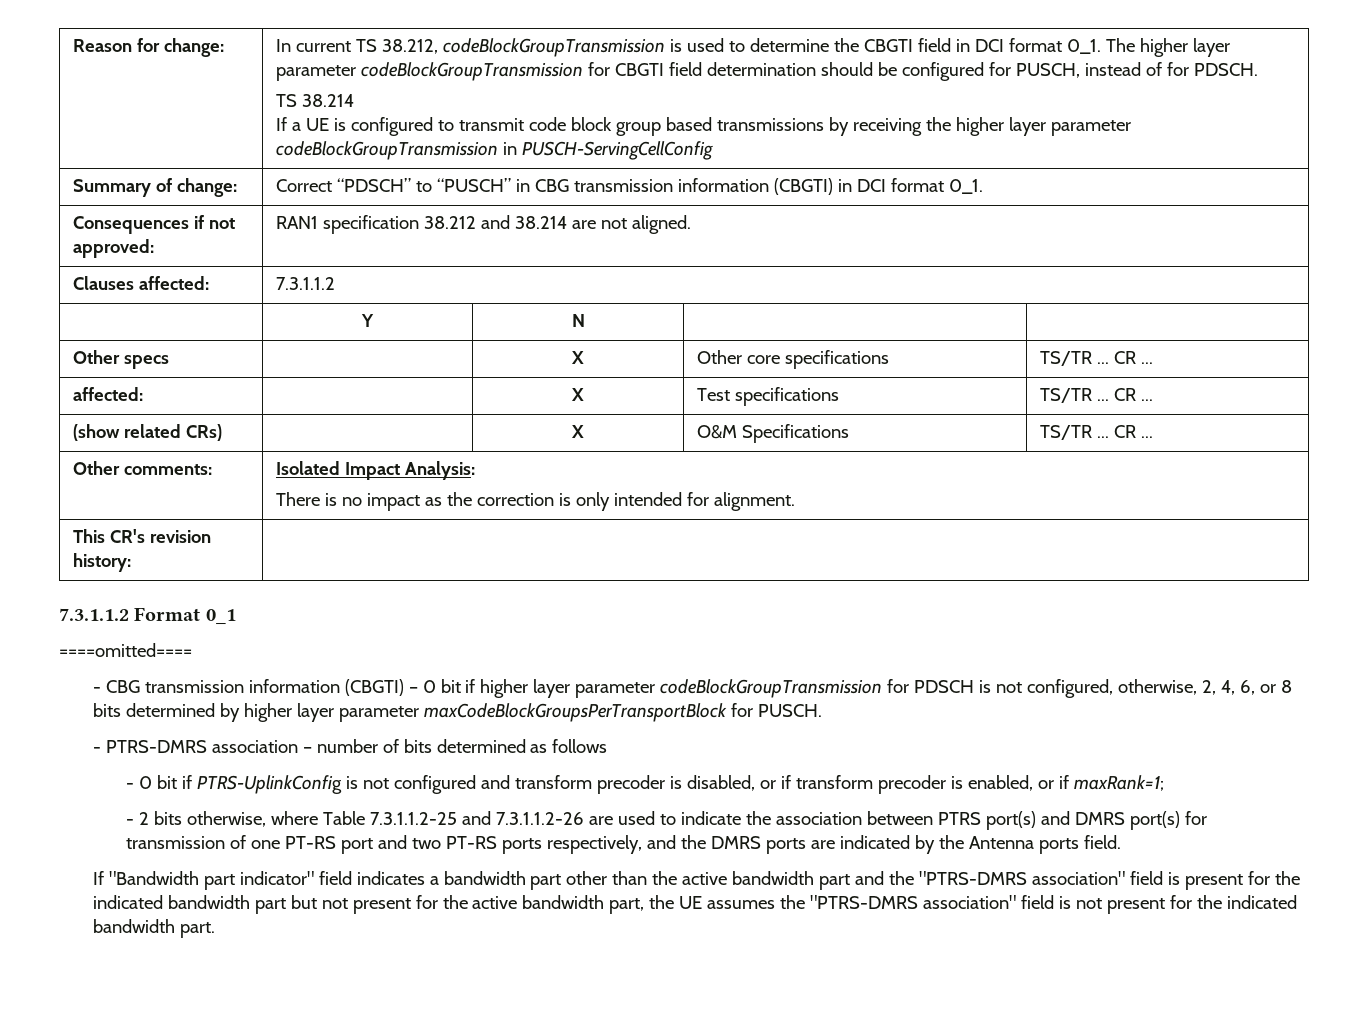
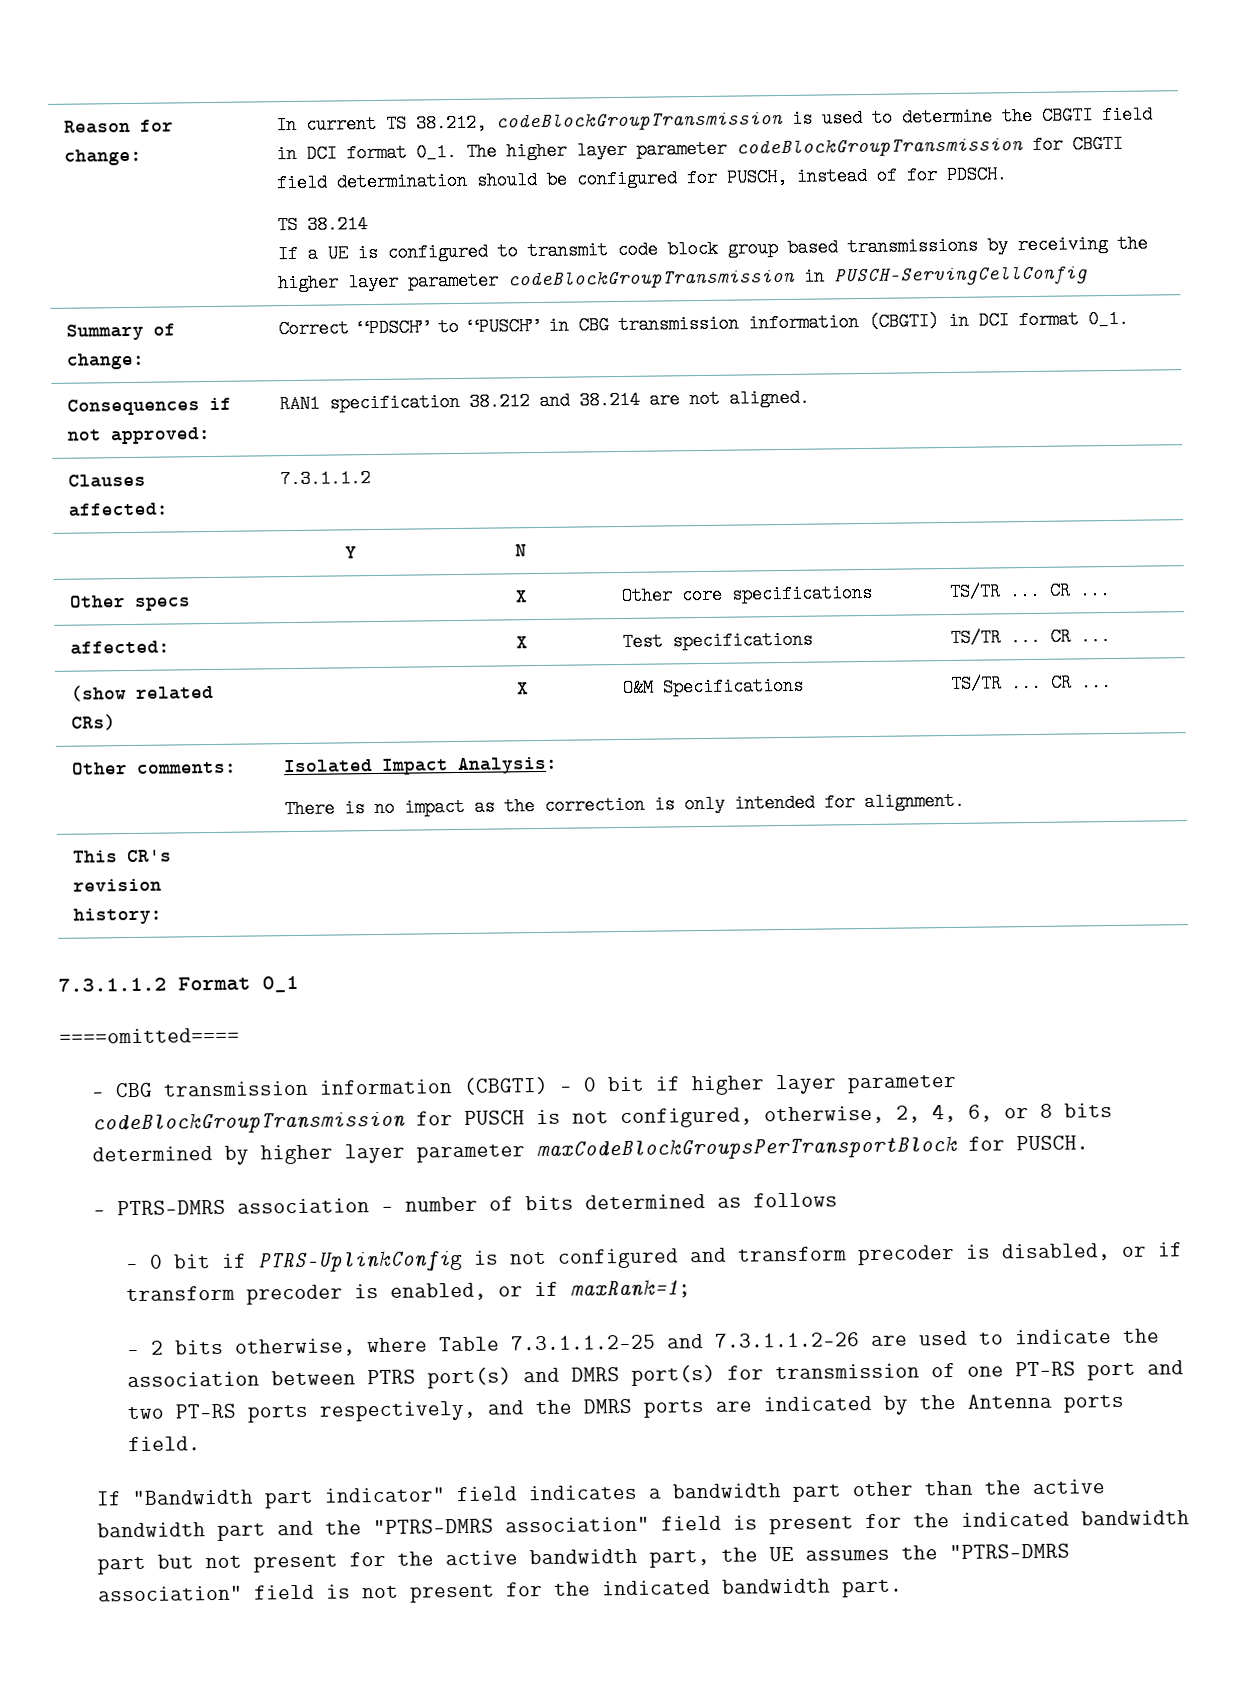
[914,680,975,693] PDSCH -> [463,1110,525,1125] PUSCH

